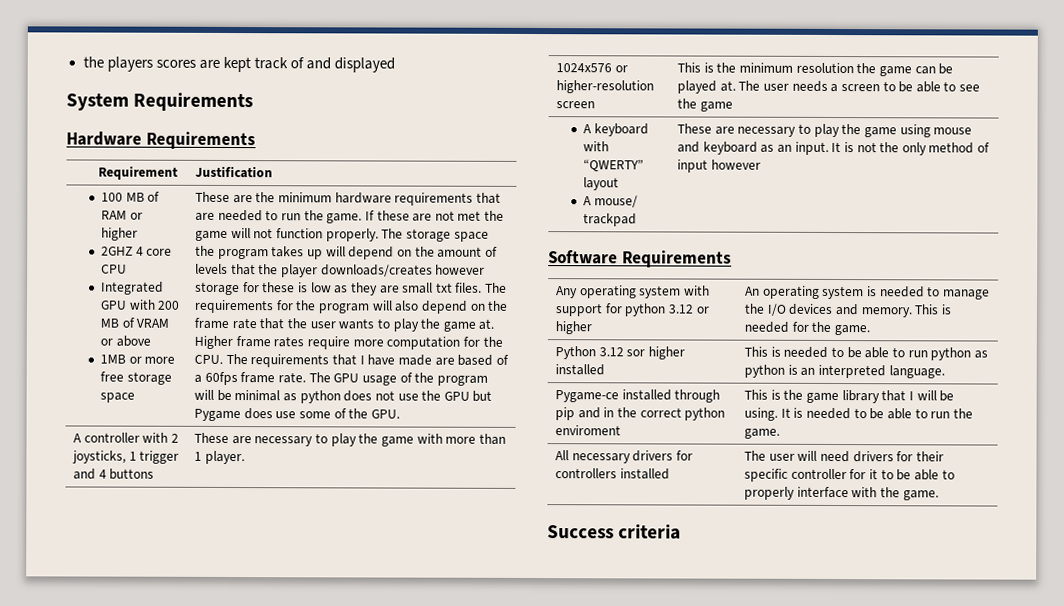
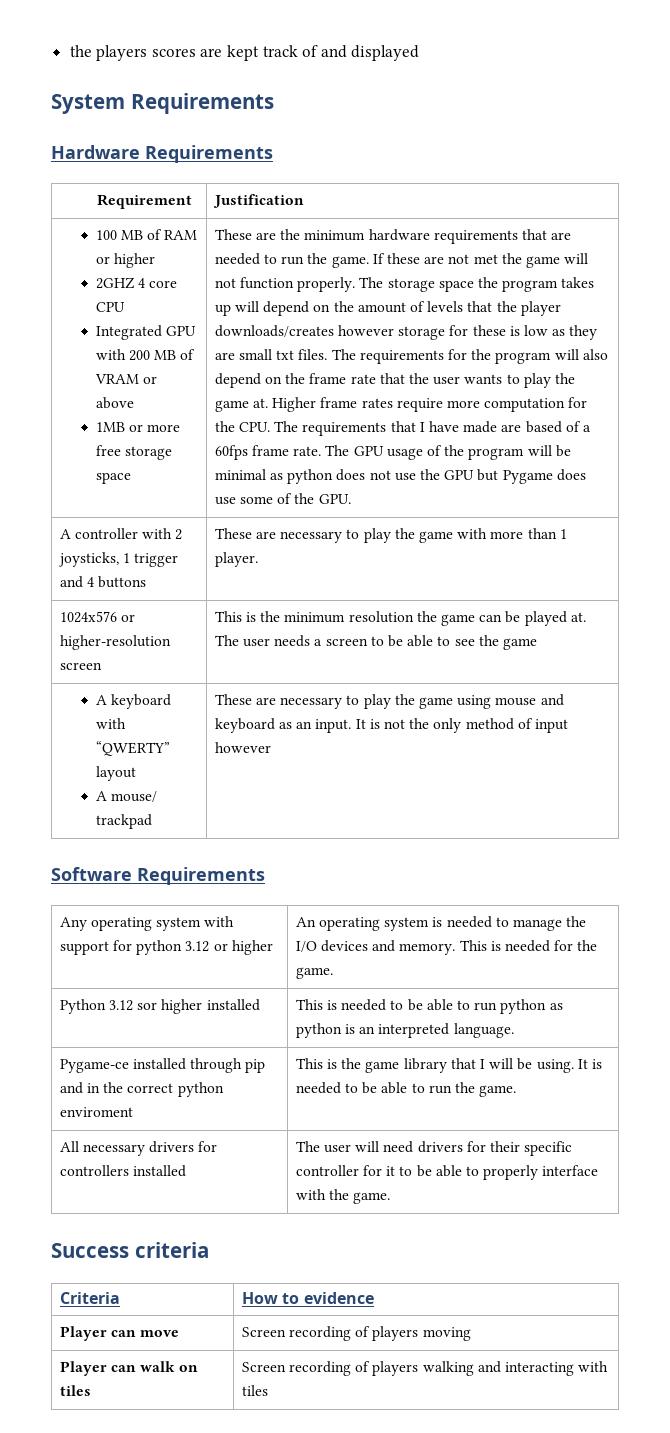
(682, 532) none -> [59,1292,120,1304] [241,1292,374,1304] [59,1326,180,1341] [241,1326,471,1341] [59,1361,199,1376] [59,1385,91,1396] [241,1361,609,1376] [241,1385,268,1396] // Criteria | How to evidence // Player can move | Screen recording of players moving // Player can walk on tiles | Screen recording of players walking and interacting with tiles

